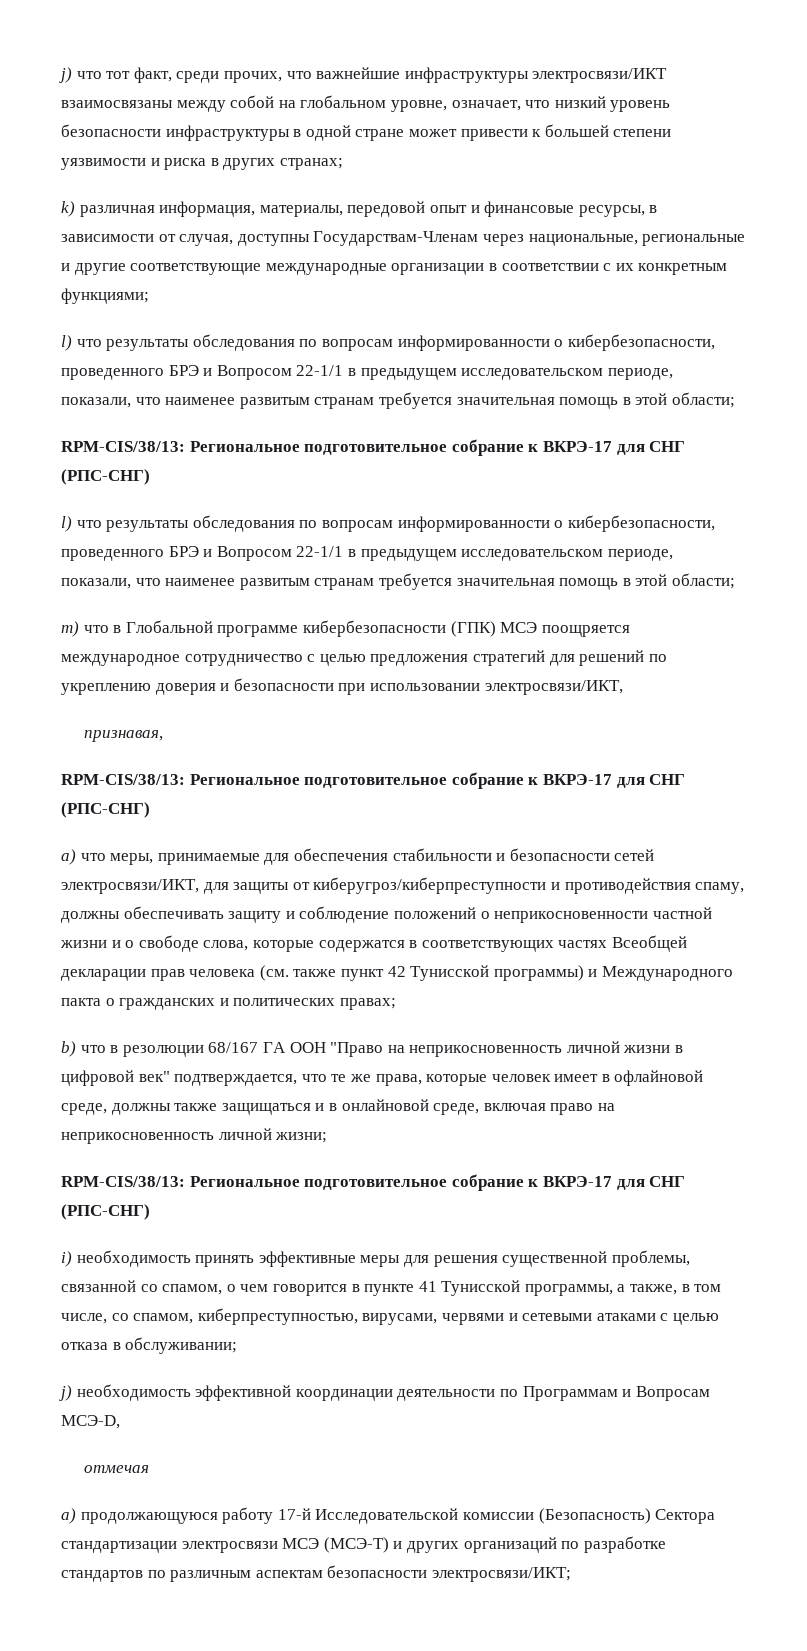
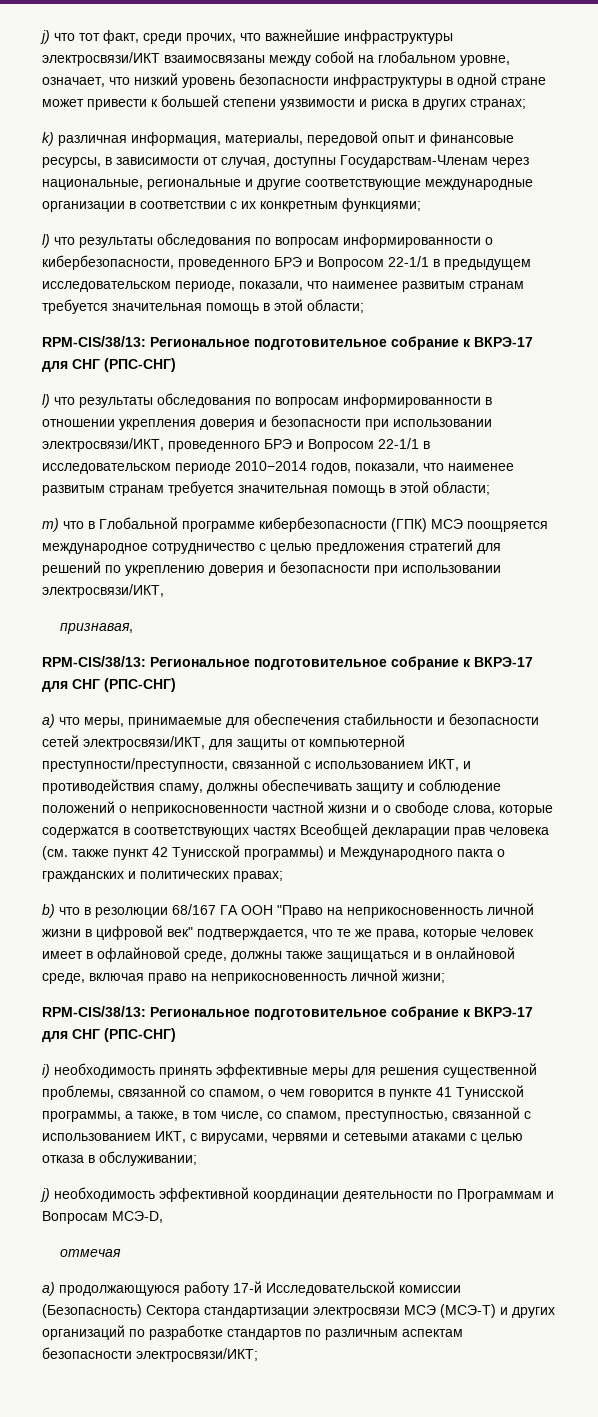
[554,515,715,532] [61,546,673,561] о кибербезопасности, проведенного БРЭ и Вопросом 22-1/1 в предыдущем исследовательском периоде, -> [485,397,492,405] [42,415,492,430] [42,438,430,452] [42,461,351,474] в отношении укрепления доверия и безопасности при использовании электросвязи/ИКТ, проведенного БРЭ и Вопросом 22-1/1 в исследовательском периоде 2010−2014 годов,
[313,877,547,894] киберугроз/киберпреступности -> [309,735,405,750] [42,757,459,772] компьютерной преступности/преступности, связанной с использованием ИКТ,
[197,1308,358,1325] киберпреступностью, -> [345,1107,531,1122] [42,1131,197,1143] преступностью, связанной с использованием ИКТ, с

